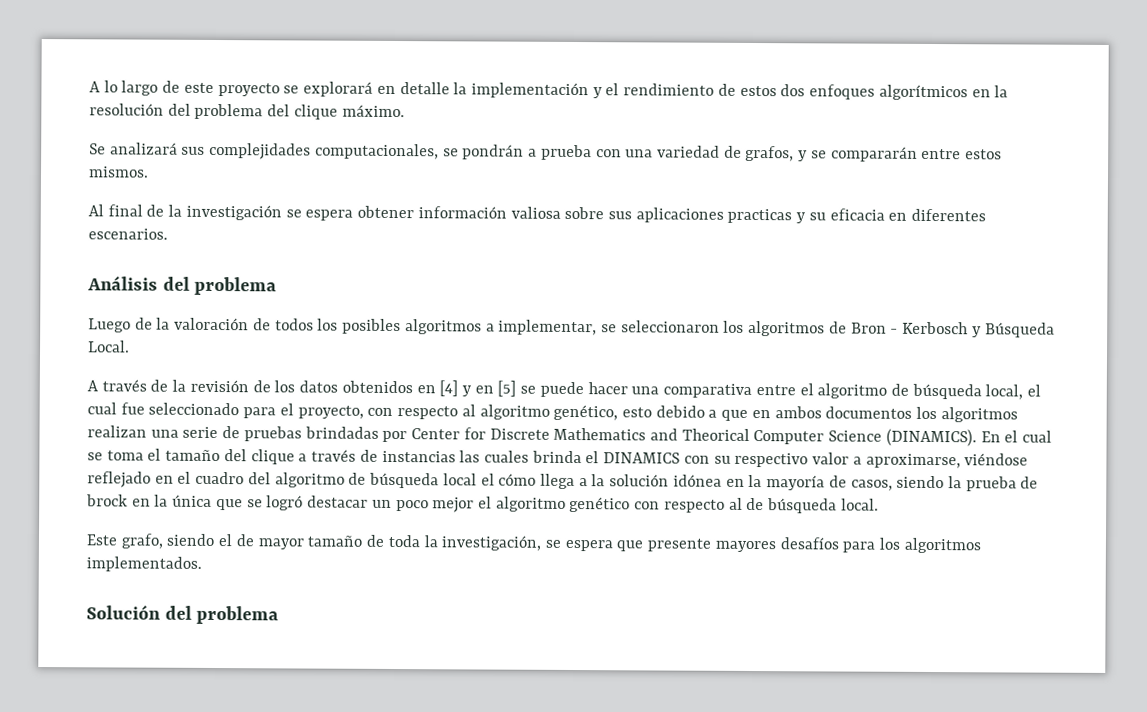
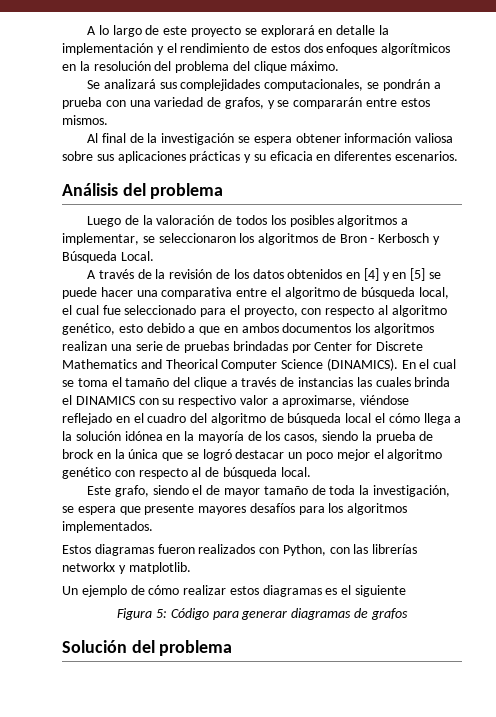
[727,208,793,224] practicas -> [189,151,241,163] prácticas
(847, 481) none -> [265,431,281,441] los
(202, 564) none -> [62,544,418,556] [62,562,191,574] [62,585,407,597] [117,608,408,620] // Estos diagramas fueron realizados con Python, con las librerías networkx y matplotlib. // Un ejemplo de cómo realizar estos diagramas es el siguiente // Figura 5: Código para generar diagramas de grafos

